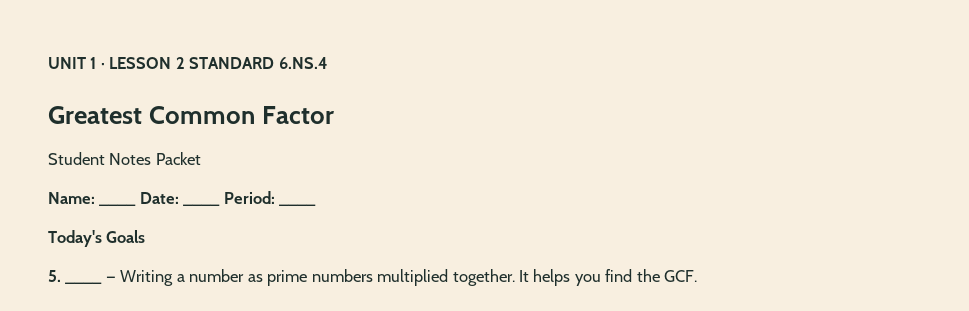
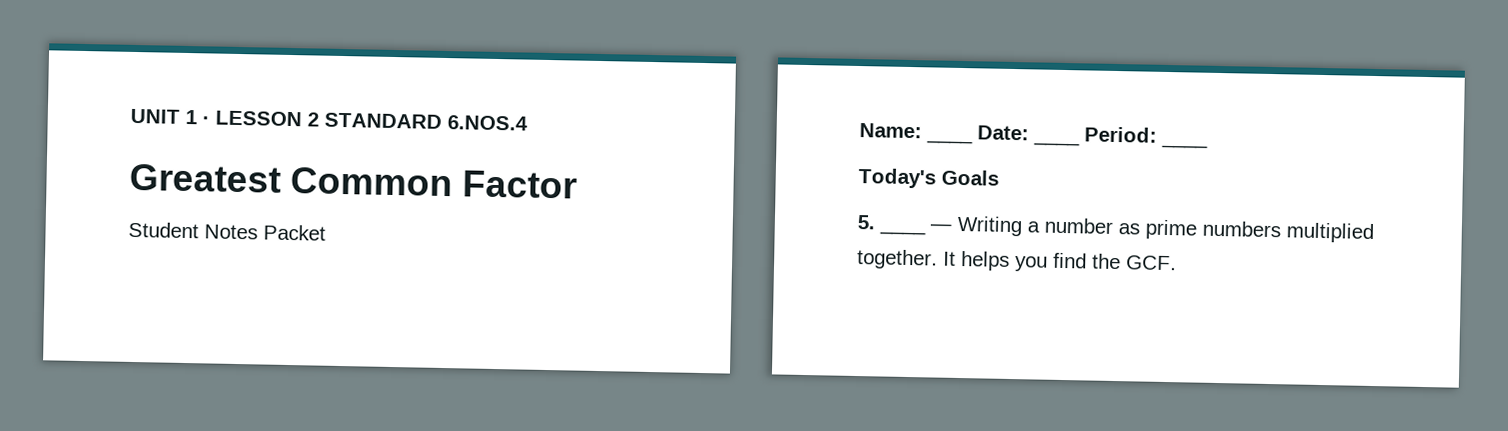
[278,57,328,69] 6.NS.4 -> [447,115,528,131] 6.NOS.4

